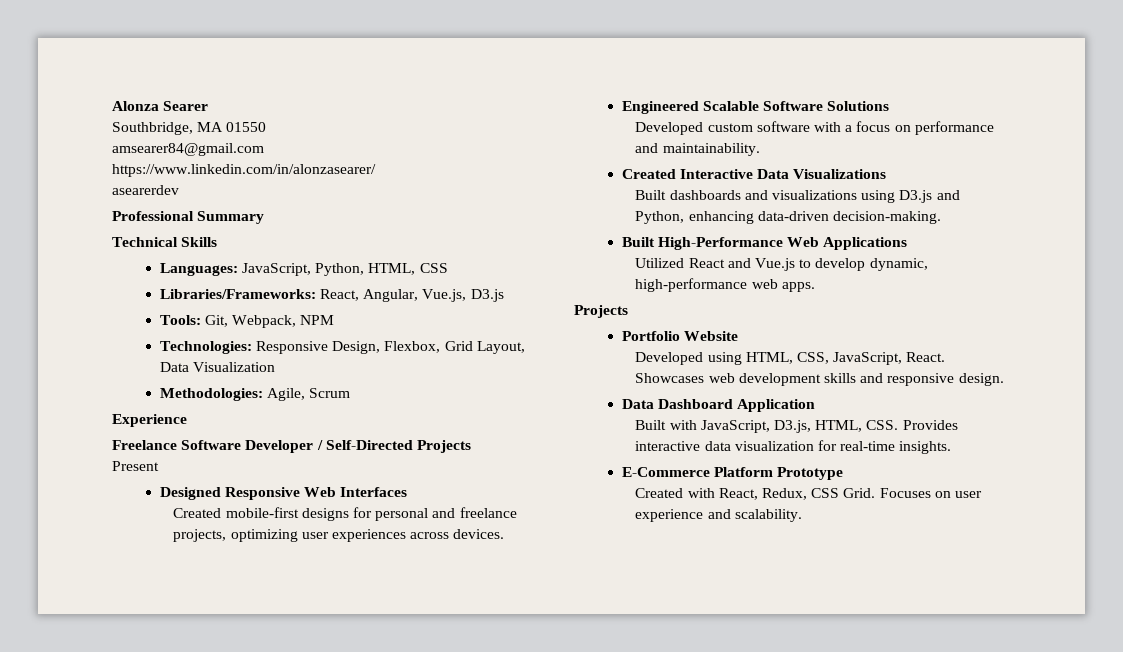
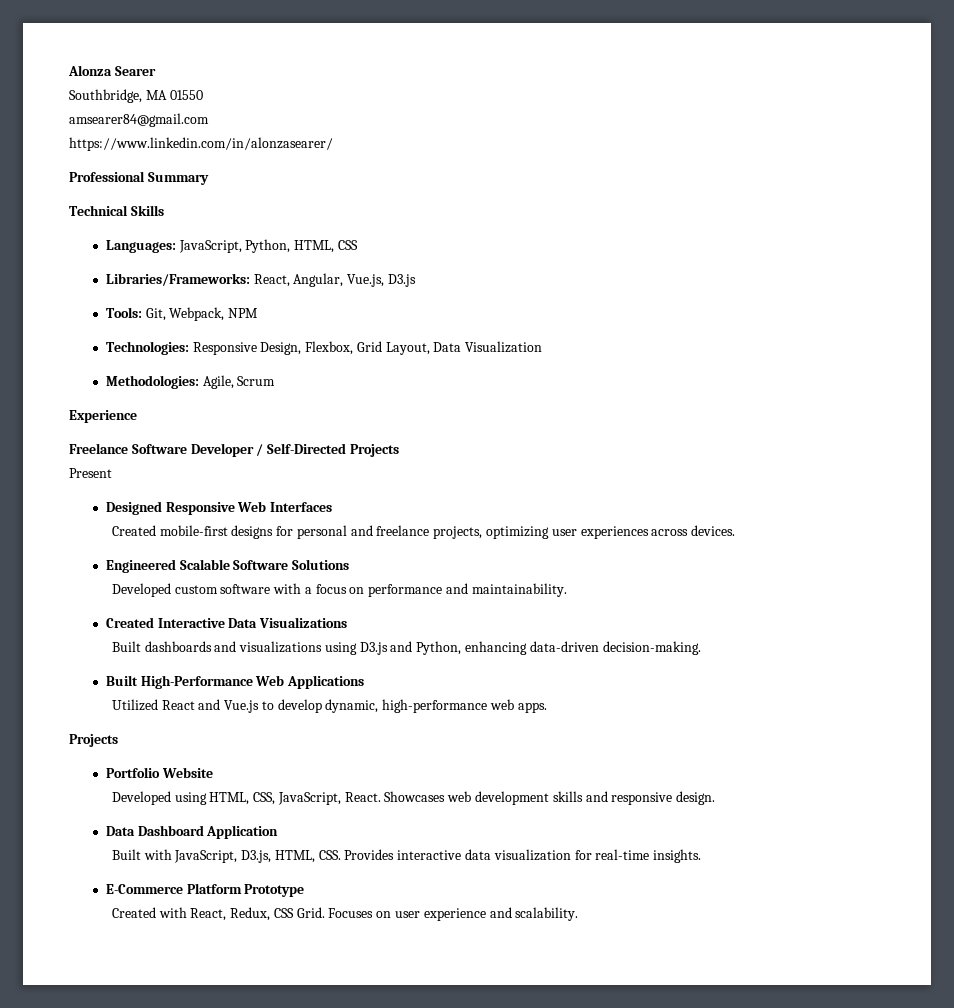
[112,185,179,195] // asearerdev -> (333, 144) none

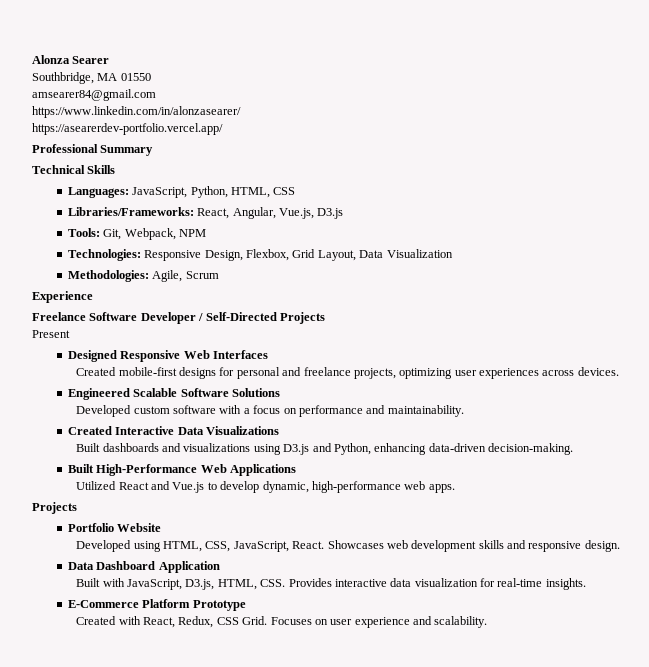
(333, 144) none -> [32,123,223,135] // https://asearerdev-portfolio.vercel.app/

